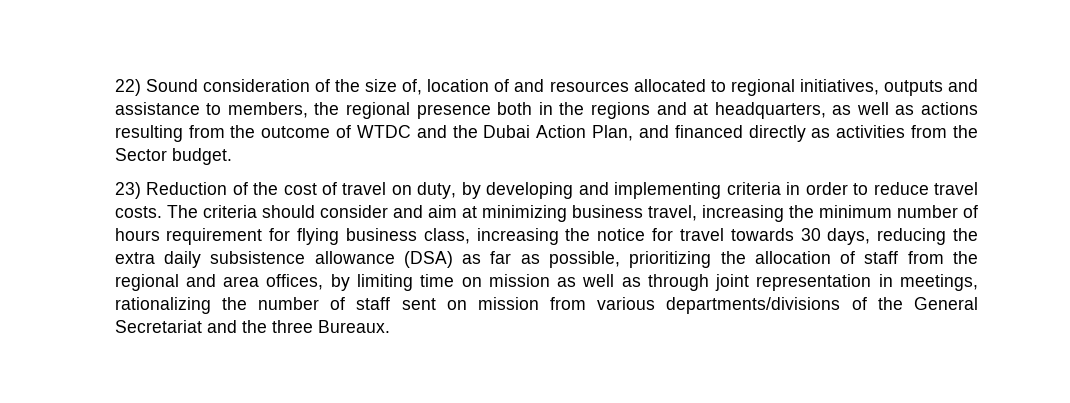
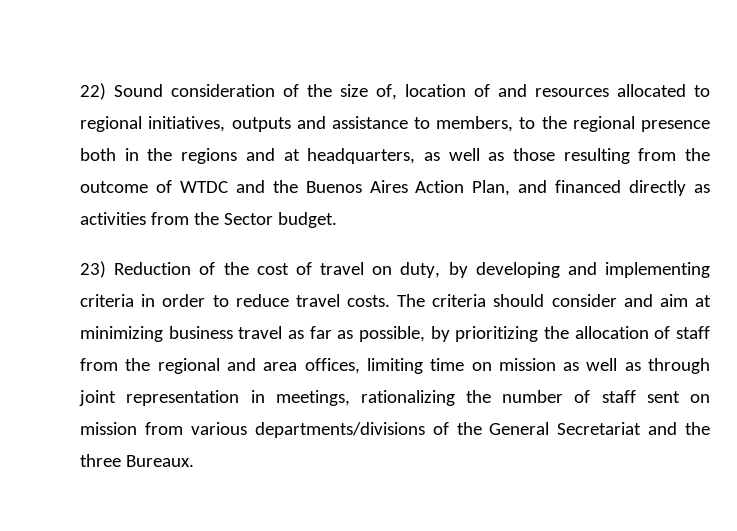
(308, 110) none -> [519,117,536,129] to
[920,102,978,115] actions -> [512,148,555,161] those
[483,125,531,138] Dubai -> [305,180,408,193] Buenos Aires
[647,205,978,222] [114,228,979,245] [114,251,453,268] travel, increasing the minimum number of hours requirement for flying business class, increasing the notice for travel towards 30 days, reducing the extra daily subsistence allowance (DSA) -> [238,326,283,339] travel
(620, 259) none -> [430,326,450,342] by
[330,274,350,291] by -> (360, 366) none

